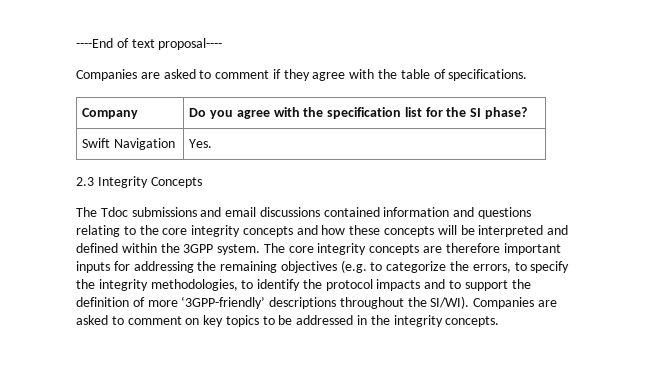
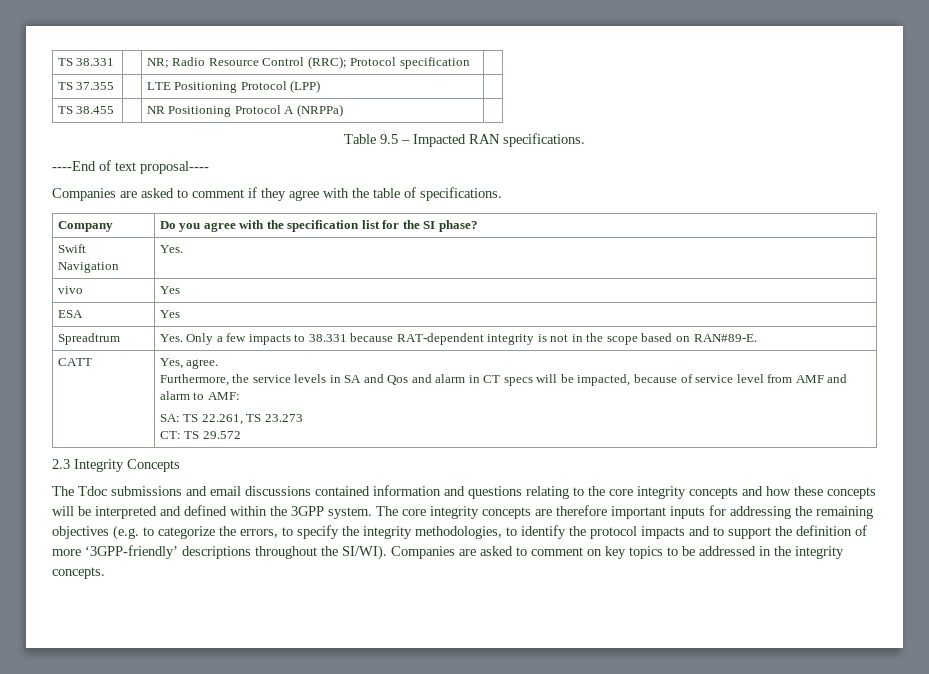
(76, 43) none -> [57,58,115,66] [146,56,470,69] [57,82,115,90] [146,80,321,93] [57,106,115,114] [146,104,343,117] [344,133,585,147] TS 38.331 | | NR; Radio Resource Control (RRC); Protocol specification | // TS 37.355 | | LTE Positioning Protocol (LPP) | // TS 38.455 | | NR Positioning Protocol A (NRPPa) | // Table 9.5 – Impacted RAN specifications. //
(213, 143) none -> [57,286,83,294] [159,286,180,294] [57,310,83,318] [159,310,180,318] [57,333,120,345] [159,333,757,345] [57,358,92,366] [159,358,219,369] [159,374,848,386] [159,391,240,400] [159,414,303,425] [159,431,241,439] // vivo | Yes // ESA | Yes // Spreadtrum | Yes. Only a few impacts to 38.331 because RAT-dependent integrity is not in the scope based on RAN#89-E. // CATT | Yes, agree. // Furthermore, the service levels in SA and Qos and alarm in CT specs will be impacted, because of service level from AMF and alarm to AMF: // SA: TS 22.261, TS 23.273 // CT: TS 29.572

